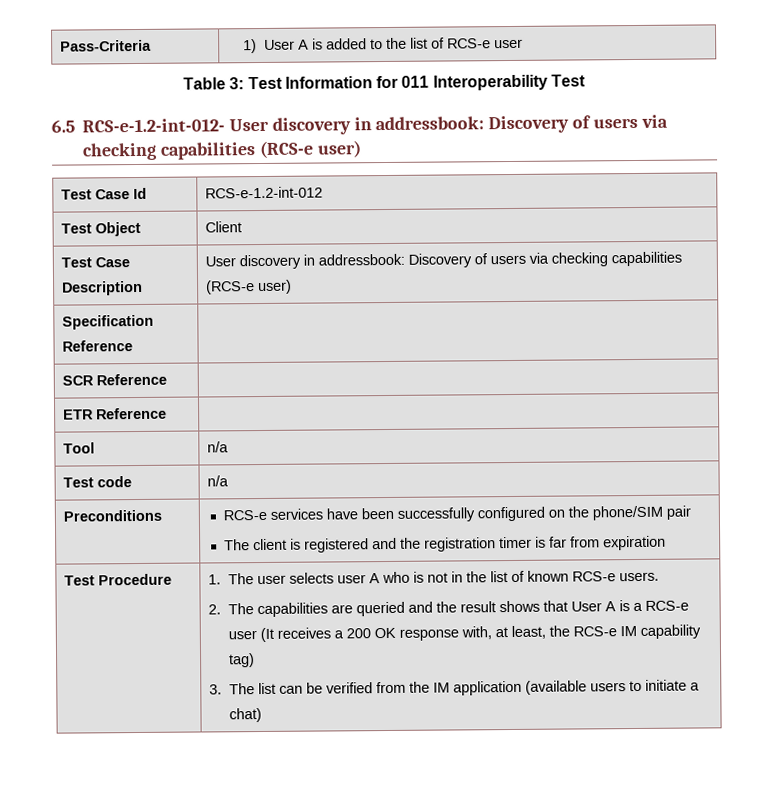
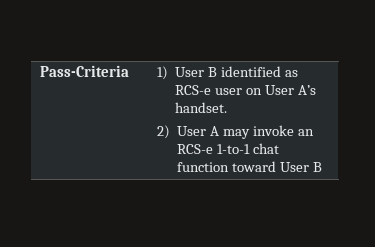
[297,37,523,50] [182,74,587,91] [51,114,668,135] [82,140,362,161] [61,187,148,200] [205,186,324,199] [61,221,142,237] [205,221,243,233] [61,257,131,268] [62,280,144,296] [205,251,683,270] [206,279,293,295] [62,314,155,330] [62,340,134,352] [62,373,168,386] [63,407,168,420] [63,442,96,454] [207,441,230,453] [63,476,133,488] [207,475,230,487] [63,509,163,522] [223,505,692,522] [224,535,667,553] [64,573,173,586] [208,570,659,585] [208,600,689,618] [227,624,701,643] [228,653,255,668] [209,679,700,696] [228,708,262,723] A is added to the list of RCS-e user // Table 3: Test Information for 011 Interoperability Test // 6.5 RCS-e-1.2-int-012- User discovery in addressbook: Discovery of users via checking capabilities (RCS-e user) // Test Case Id | RCS-e-1.2-int-012 // Test Object | Client // Test Case Description | User discovery in addressbook: Discovery of users via checking capabilities (RCS-e user) // Specification Reference | // SCR Reference | // ETR Reference | // Tool | n/a // Test code | n/a // Preconditions | RCS-e services have been successfully configured on the phone/SIM pair // The client is registered and the registration timer is far from expiration // Test Procedure | 1. The user selects user A who is not in the list of known RCS-e users. // 2. The capabilities are queried and the result shows that User A is a RCS-e user (It receives a 200 OK response with, at least, the RCS-e IM capability tag) // 3. The list can be verified from the IM application (available users to initiate a chat) -> [208,66,298,77] [175,85,316,95] [175,102,228,113] [156,125,314,139] [177,143,280,154] [177,161,322,172] B identified as RCS-e user on User A’s handset. // 2) User A may invoke an RCS-e 1-to-1 chat function toward User B

